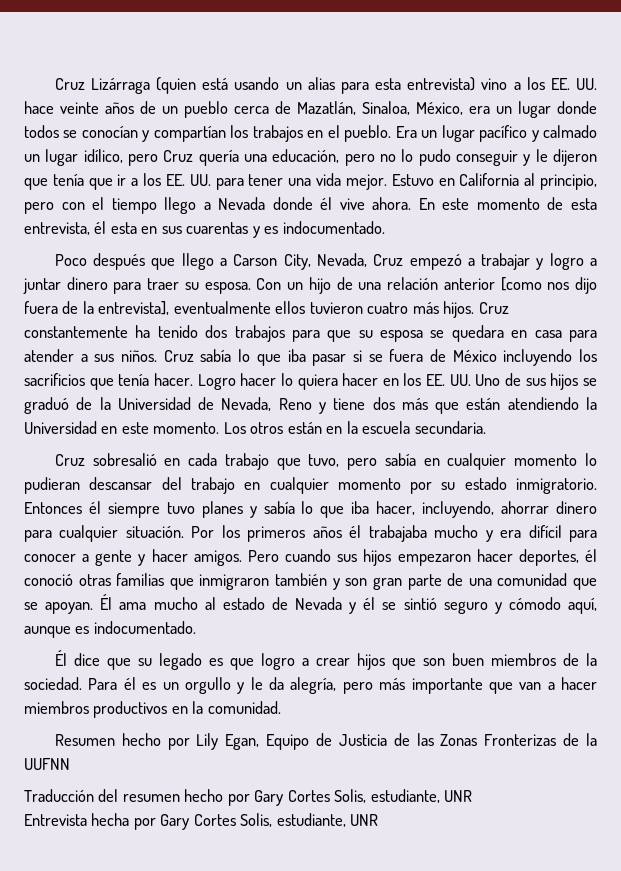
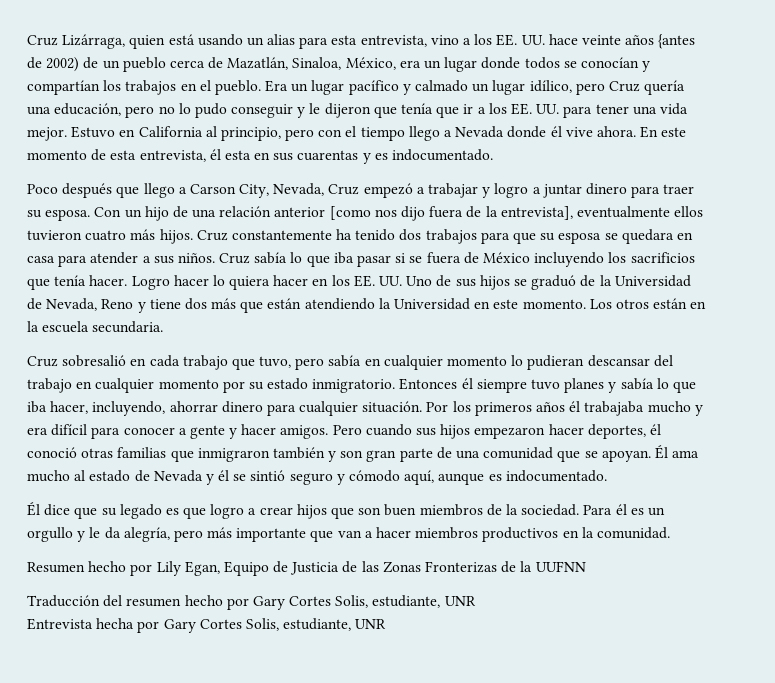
[54,77,197,94] Cruz Lizárraga (quien -> [27,34,166,49] Cruz Lizárraga, quien
[407,77,476,91] entrevista) -> [360,35,427,47] entrevista,
(134, 108) none -> [658,34,696,49] [27,57,80,72] {antes de 2002)

